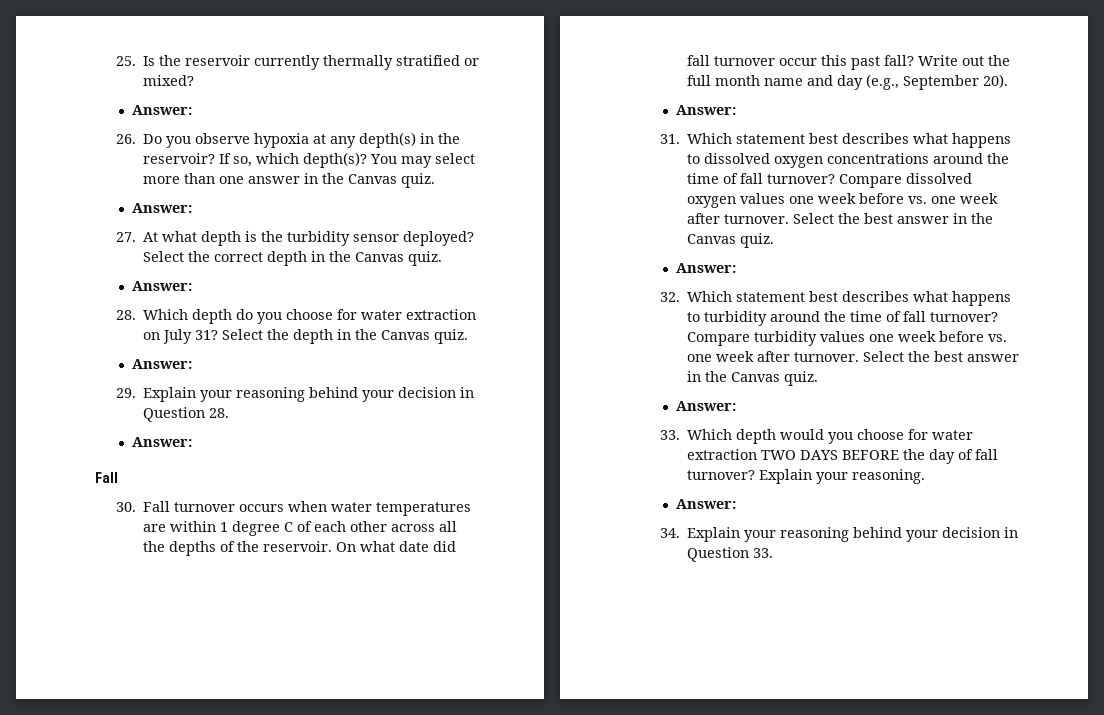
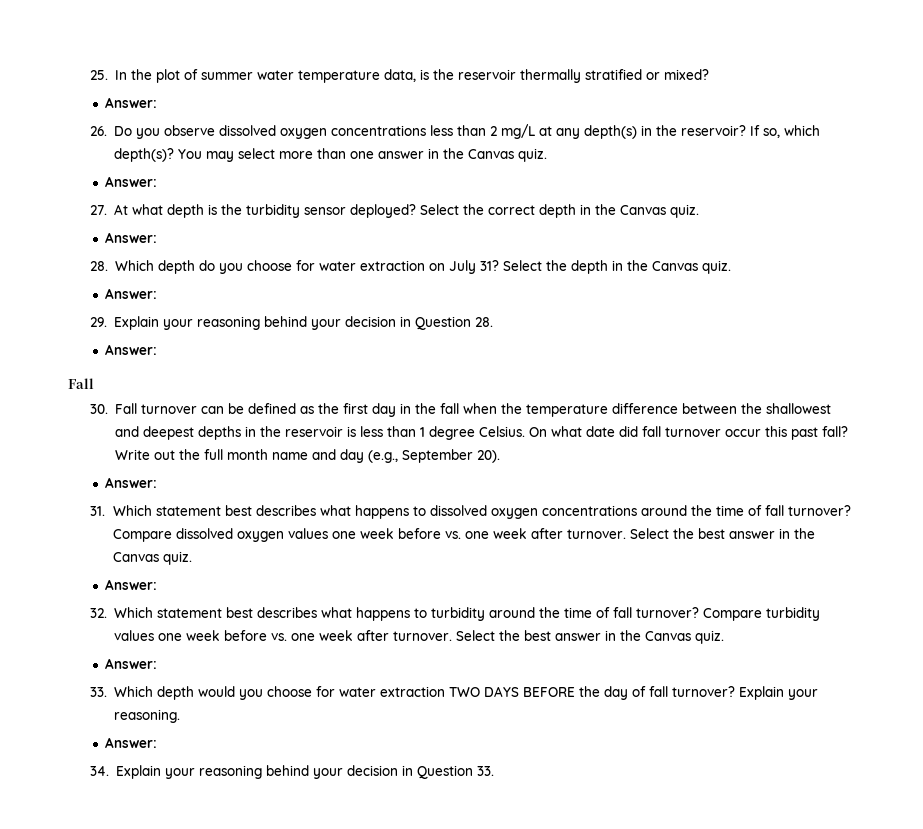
[143,55,321,70] Is the reservoir currently -> [115,69,517,83] In the plot of summer water temperature data, is the reservoir
[254,133,310,148] hypoxia -> [219,124,536,139] dissolved oxygen concentrations less than 2 mg/L
[239,501,472,516] [143,521,458,536] [143,541,333,556] occurs when water temperatures are within 1 degree C of each other across all the depths of the reservoir. -> [201,403,832,417] [115,426,526,440] can be defined as the first day in the fall when the temperature difference between the shallowest and deepest depths in the reservoir is less than 1 degree Celsius.

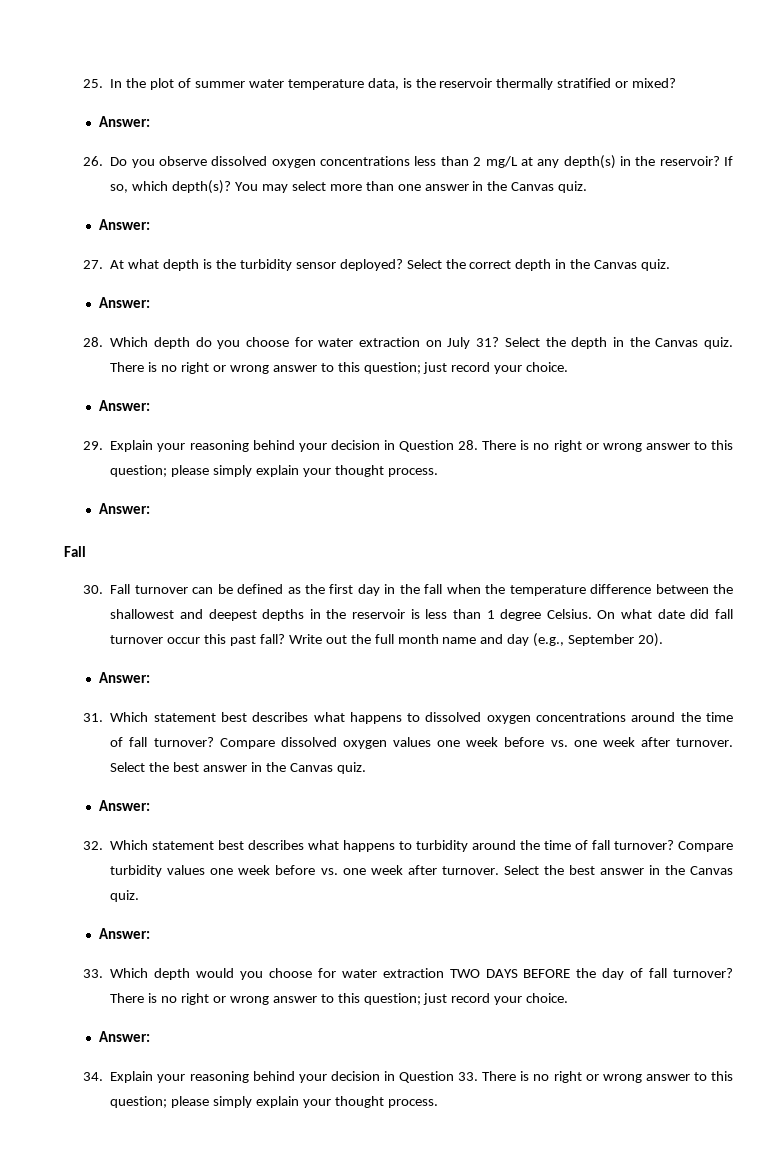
(732, 267) none -> [110,362,569,374] There is no right or wrong answer to this question; just record your choice.
(494, 322) none -> [482,440,733,452] [110,465,438,477] There is no right or wrong answer to this question; please simply explain your thought process.
[739,686,819,700] [114,709,181,723] Explain your reasoning. -> [110,993,569,1005] There is no right or wrong answer to this question; just record your choice.
(495, 771) none -> [482,1071,733,1083] [110,1096,438,1108] There is no right or wrong answer to this question; please simply explain your thought process.

